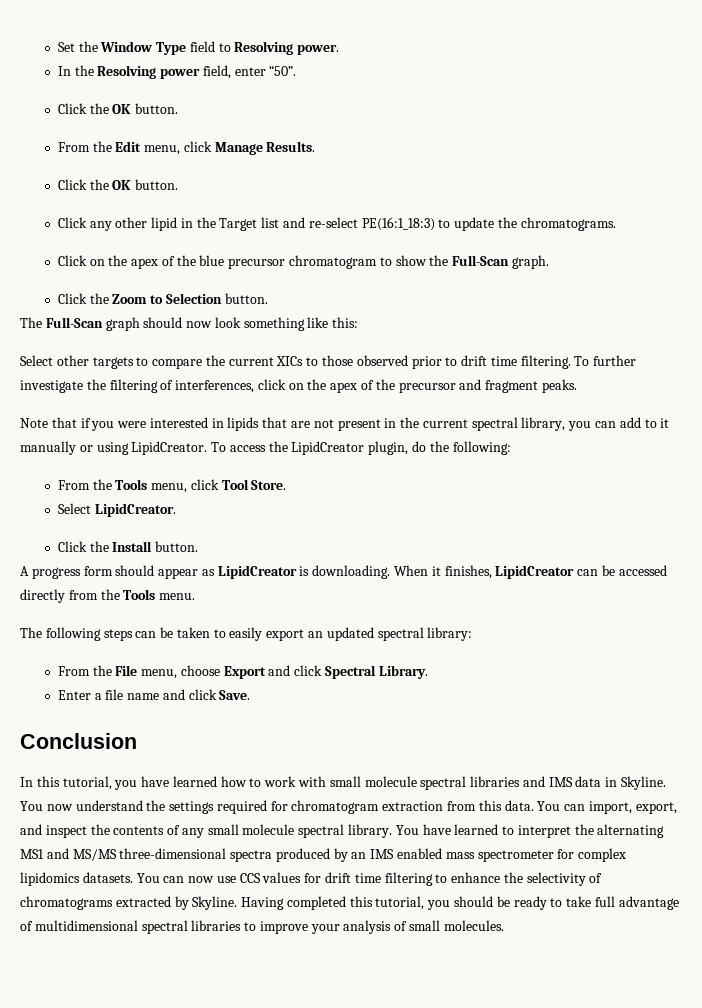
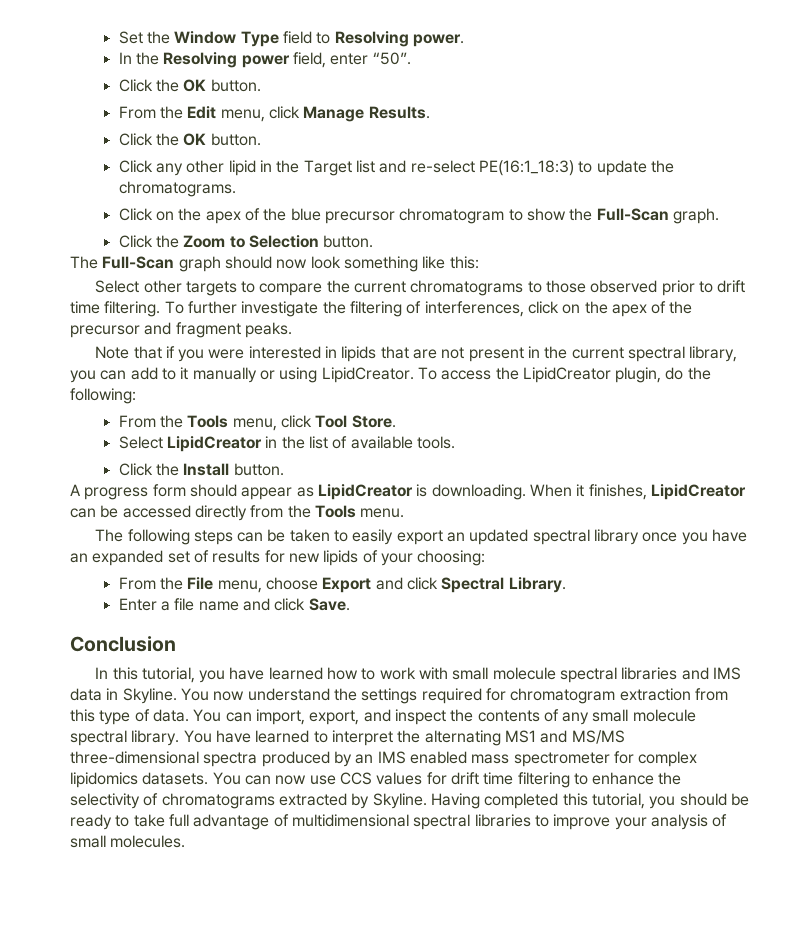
[276,356,304,366] XICs -> [410,280,524,296] chromatograms
[94,503,176,517] LipidCreator. -> [167,436,456,452] LipidCreator in the list of available tools.
[427,627,473,641] library: -> [594,529,747,545] [70,550,486,566] library once you have an expanded set of results for new lipids of your choosing:
(502, 805) none -> [99,709,150,725] type of

